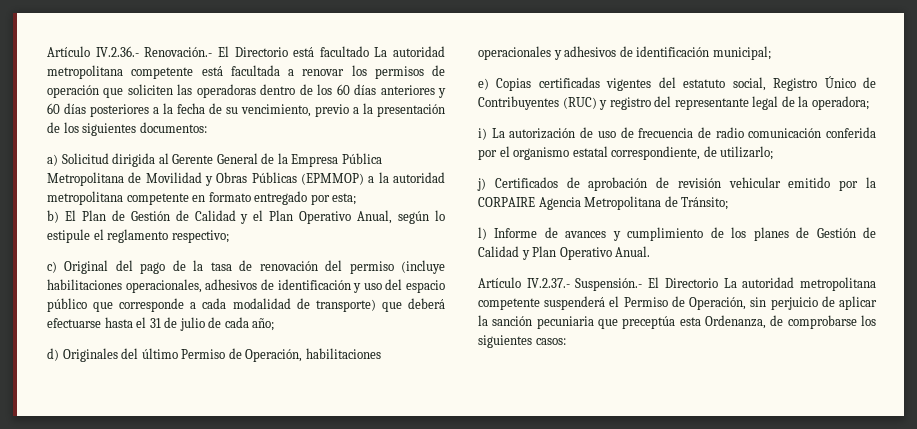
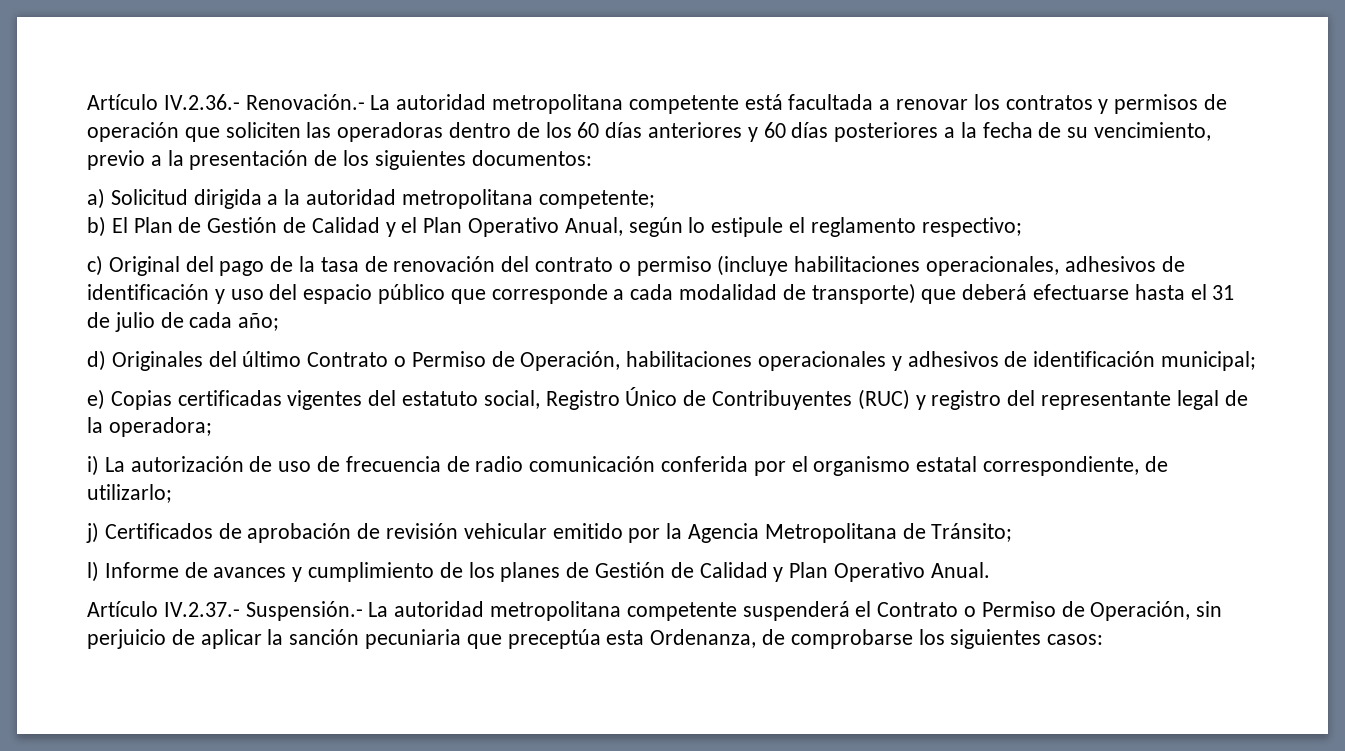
[217,46,369,57] El Directorio está facultado -> (365, 102) none
(367, 70) none -> [1005,95,1109,114] contratos y
[158,153,382,167] [47,172,445,186] [47,191,357,205] al Gerente General de la Empresa Pública Metropolitana de Movilidad y Obras Públicas (EPMMOP) a la autoridad metropolitana competente en formato entregado por esta; -> [267,189,655,209] a la autoridad metropolitana competente;
(343, 265) none -> [535,257,631,272] contrato o
(178, 353) none -> [307,352,407,367] Contrato o
[478,197,535,207] CORPAIRE -> (683, 531) none
[648,277,718,288] El Directorio -> (363, 611) none
(620, 301) none -> [877,602,977,617] Contrato o

